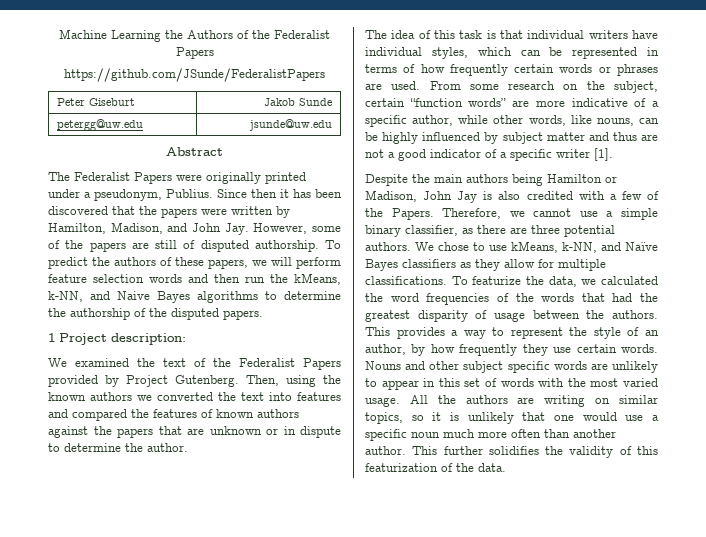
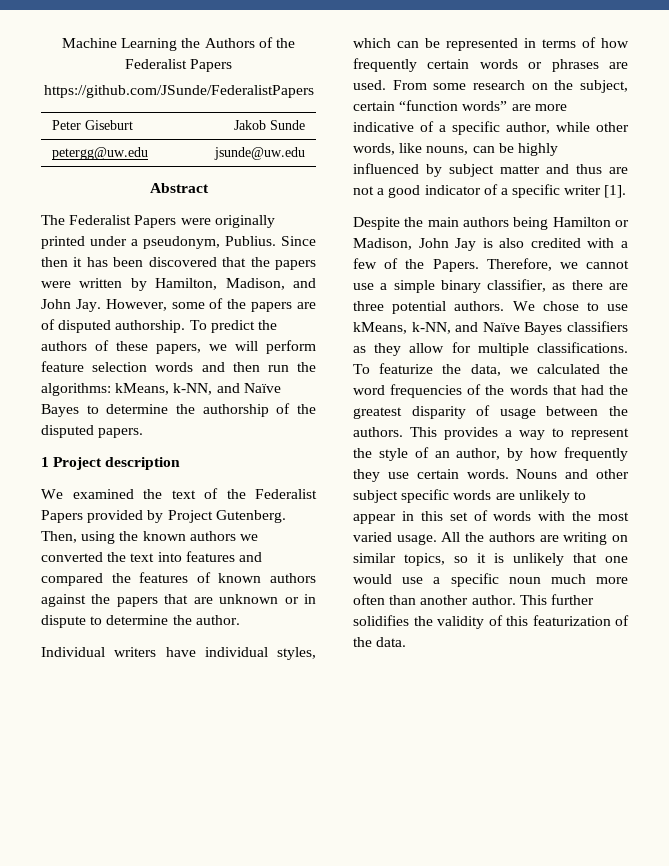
[155,240,177,249] still -> (316, 305) none
[294,273,341,285] [48,291,258,303] kMeans, k-NN, and Naive Bayes algorithms -> [41,383,281,396] [41,404,79,417] algorithms: kMeans, k-NN, and Naïve Bayes
[111,333,186,345] description: -> [105,457,181,470] description
[365,30,585,39] The idea of this task is that individual -> [41,647,105,657] Individual

